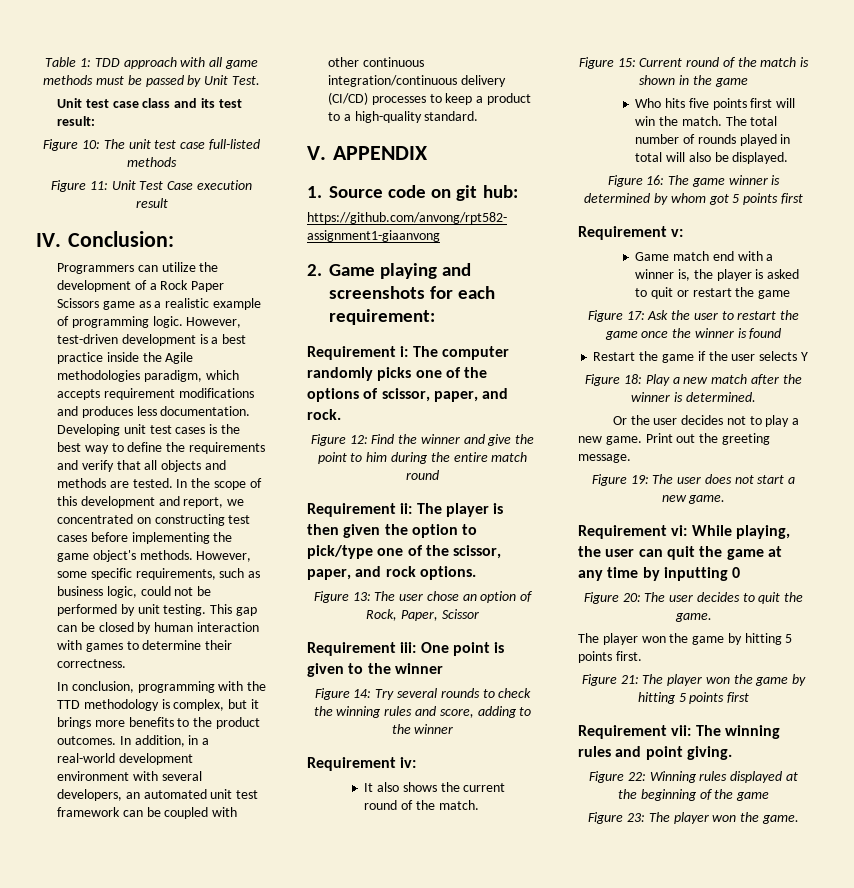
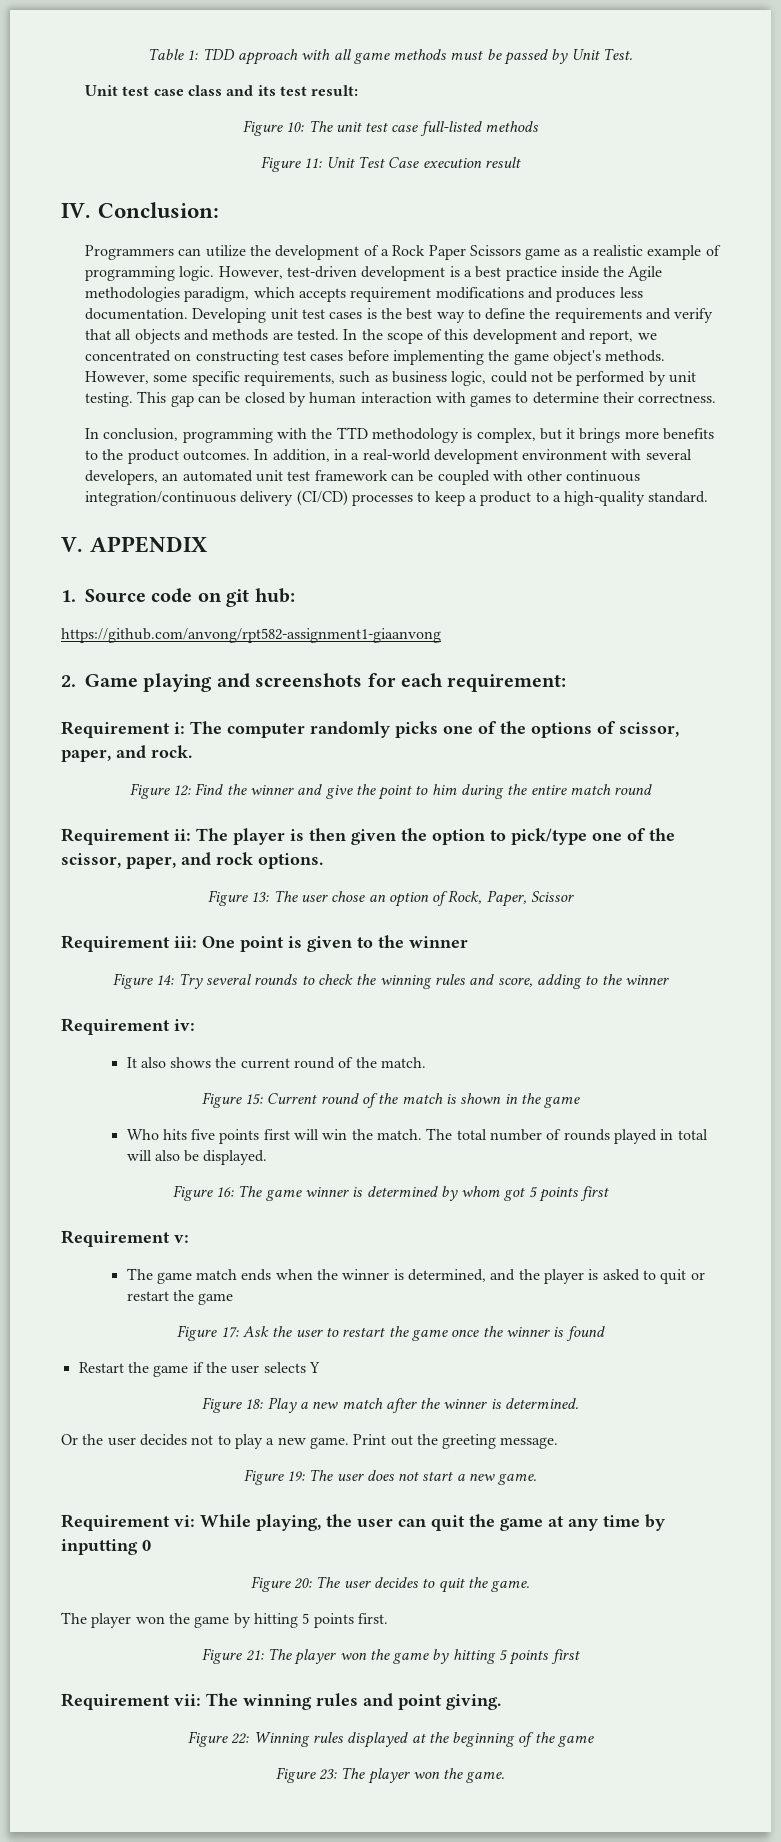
[635,251,774,261] [635,269,691,281] Game match end with a winner is, -> [126,1268,516,1284] The game match ends when the winner is determined, and

